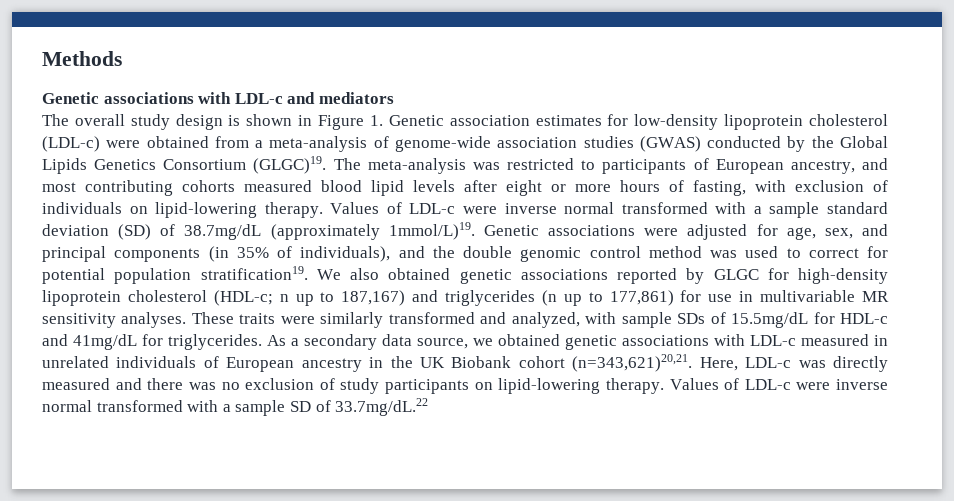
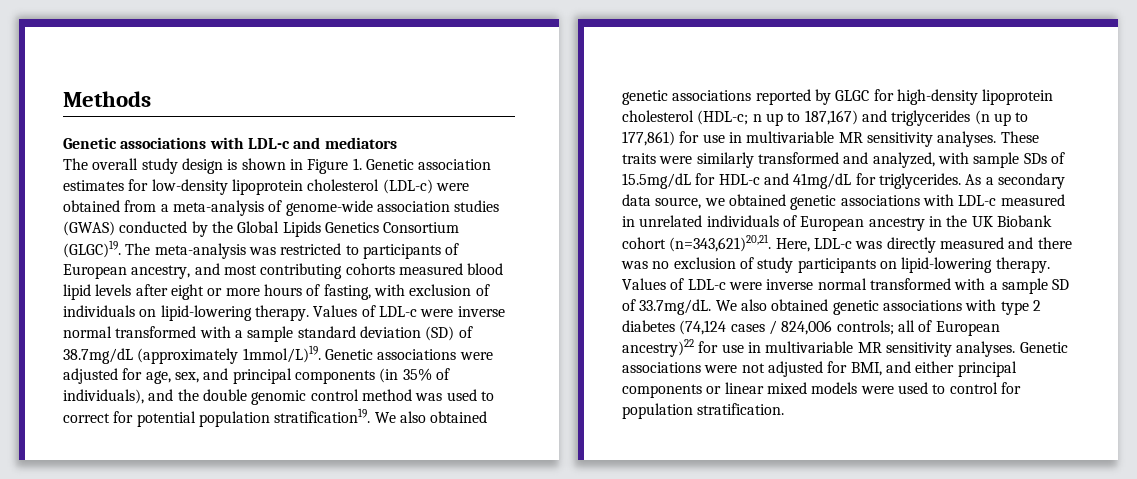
[335,398,429,416] 33.7mg/dL.22 -> [639,299,1041,315] [622,320,1000,336] [622,339,1068,357] [622,361,1017,377] [622,382,1021,398] [622,403,785,419] 33.7mg/dL. We also obtained genetic associations with type 2 diabetes (74,124 cases / 824,006 controls; all of European ancestry)22 for use in multivariable MR sensitivity analyses. Genetic associations were not adjusted for BMI, and either principal components or linear mixed models were used to control for population stratification.

